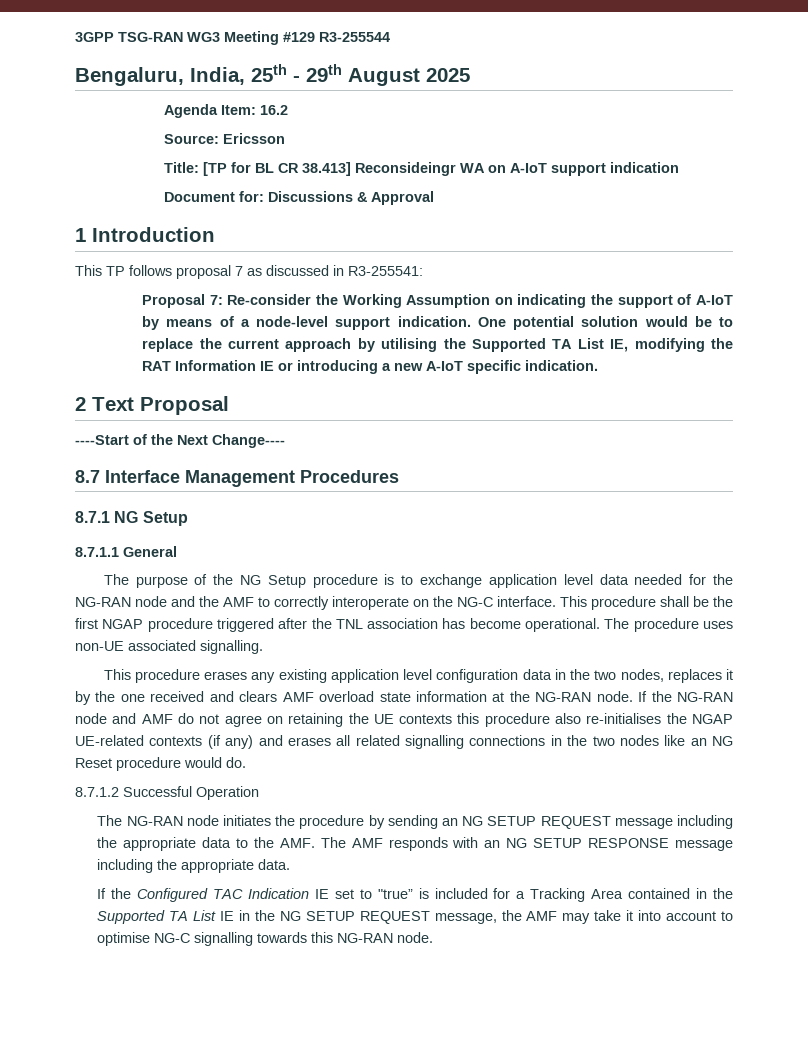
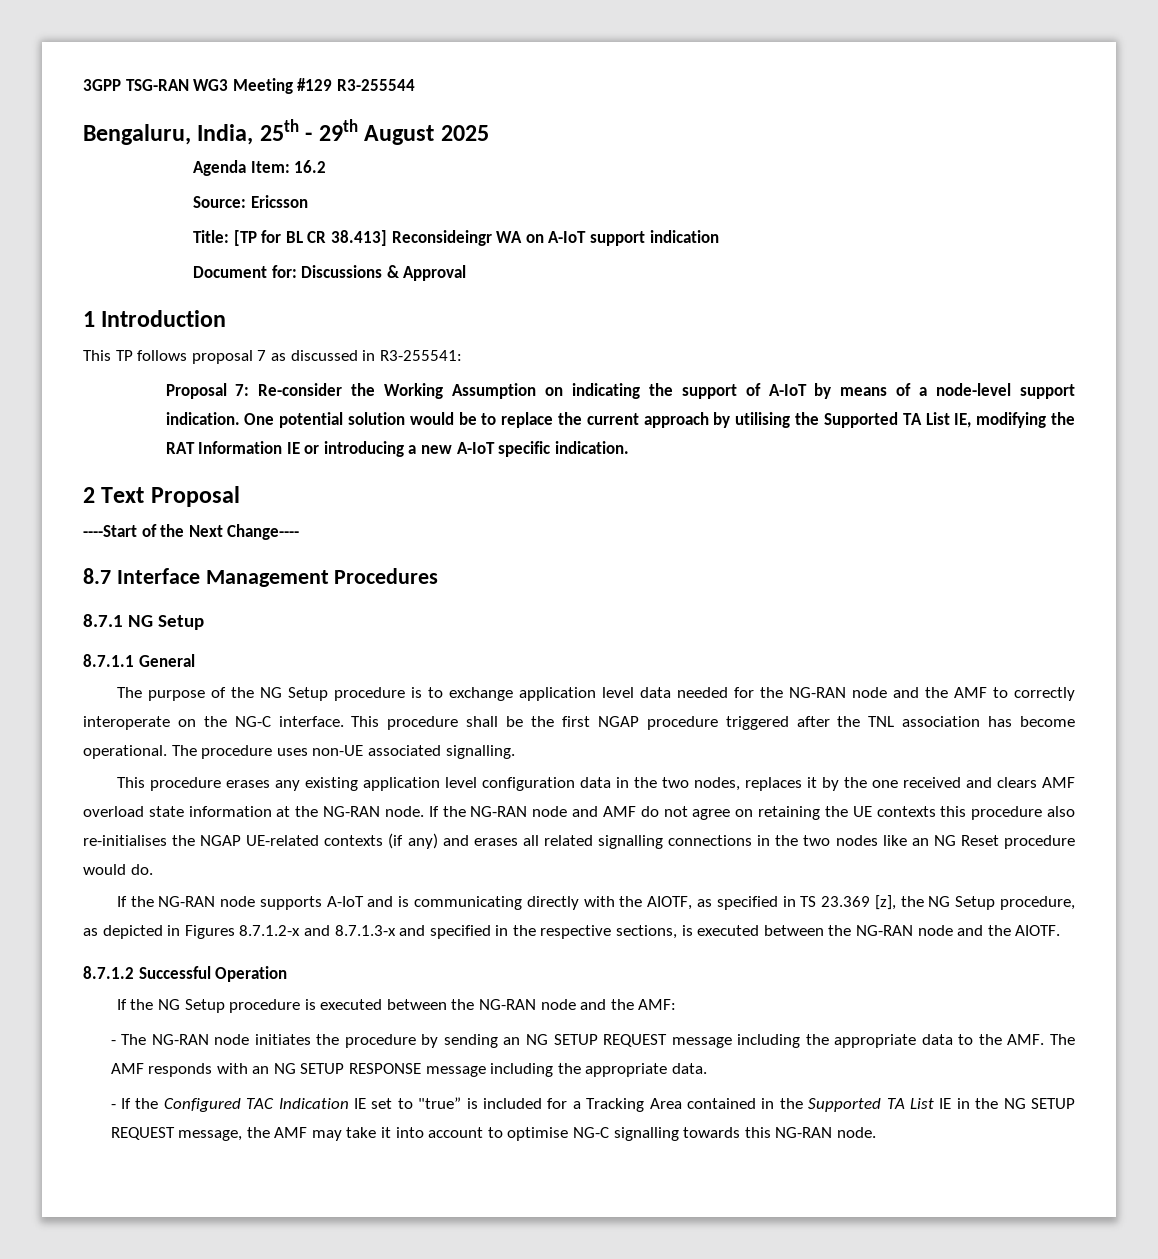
[75,786,259,800] 8.7.1.2 Successful Operation // -> [116,895,1076,910] [83,925,1061,939] [83,966,288,982] [116,999,677,1013] [110,1040,116,1045] If the NG-RAN node supports A-IoT and is communicating directly with the AIOTF, as specified in TS 23.369 [z], the NG Setup procedure, as depicted in Figures 8.7.1.2-x and 8.7.1.3-x and specified in the respective sections, is executed between the NG-RAN node and the AIOTF. // 8.7.1.2 Successful Operation // If the NG Setup procedure is executed between the NG-RAN node and the AMF: // -
(291, 864) none -> [110,1104,116,1109] -

